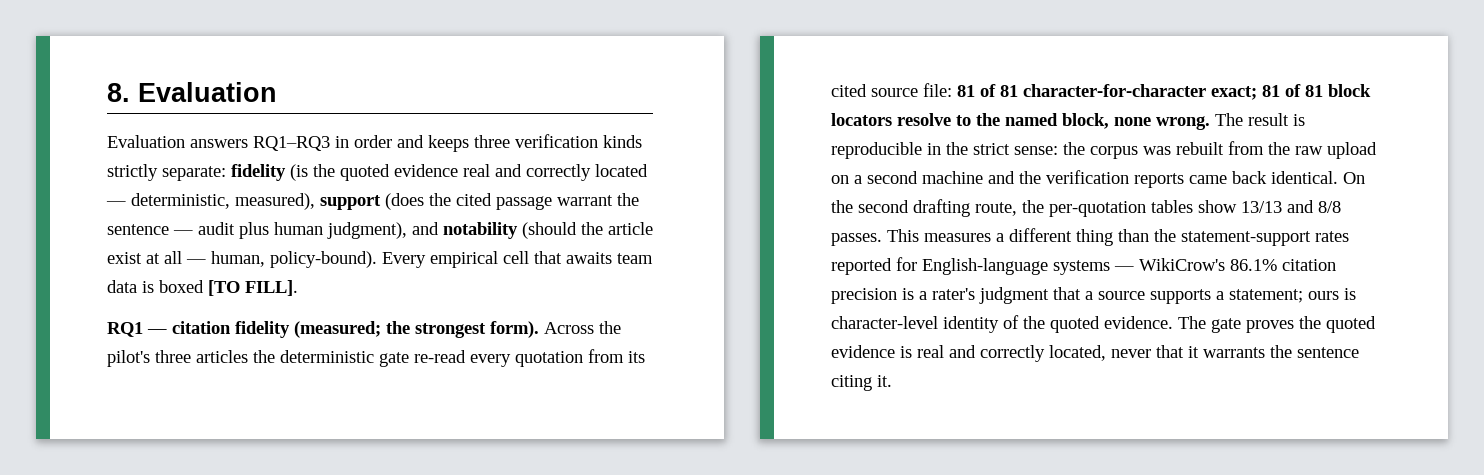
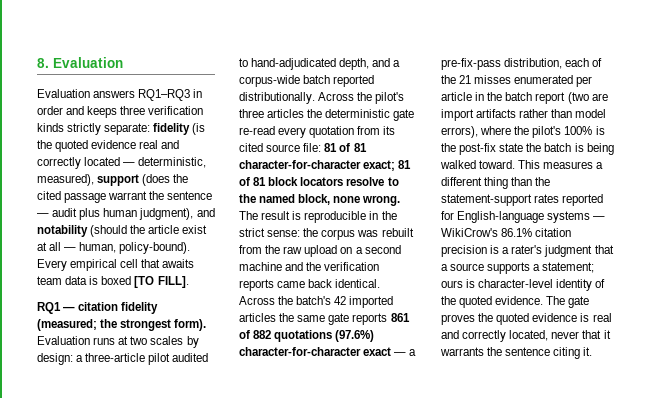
(539, 329) none -> [37,336,199,348] [37,353,209,365] [239,58,401,70] [239,75,375,87] [239,92,315,104] Evaluation runs at two scales by design: a three-article pilot audited to hand-adjudicated depth, and a corpus-wide batch reported distributionally.
[1343,172,1365,184] [831,199,1341,217] [831,233,882,246] On the second drafting route, the per-quotation tables show 13/13 and 8/8 passes. -> [239,296,394,308] [239,313,410,325] [239,330,375,342] [239,347,417,356] [441,58,603,70] [441,75,593,87] [441,92,608,104] [441,109,607,121] [441,126,605,138] [441,143,614,155] [440,160,516,169] Across the batch's 42 imported articles the same gate reports 861 of 882 quotations (97.6%) character-for-character exact — a pre-fix-pass distribution, each of the 21 misses enumerated per article in the batch report (two are import artifacts rather than model errors), where the pilot's 100% is the post-fix state the batch is being walked toward.

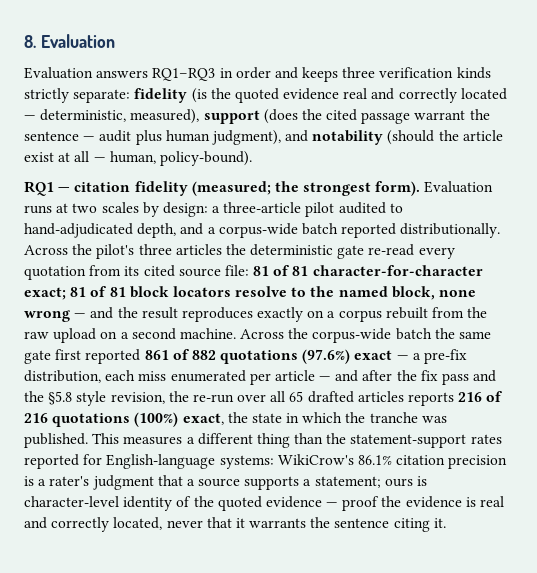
[37,259,195,271] [37,276,189,288] Every empirical cell that awaits team data is boxed [TO FILL]. -> (252, 158) none
[362,195,401,206] [239,211,397,223] [239,228,379,240] wrong. The result is reproducible in the strict sense: the corpus was -> [24,307,382,322] wrong — and the result reproduces exactly on a corpus
[239,262,380,271] [239,279,381,291] [239,296,394,308] [239,313,276,322] machine and the verification reports came back identical. Across the batch's 42 imported articles -> [179,328,432,343] machine. Across the corpus-wide batch
[352,313,388,325] reports -> [55,349,141,364] first reported
[239,347,361,356] character-for-character -> (351, 356) none
[441,58,501,70] pre-fix-pass -> [424,349,468,364] pre-fix
[592,58,603,67] [441,75,593,87] [441,92,608,104] [441,109,607,121] [441,126,605,138] [441,143,614,155] [440,160,516,169] of the 21 misses enumerated per article in the batch report (two are import artifacts rather than model errors), where the pilot's 100% is the post-fix state the batch is being walked toward. -> [138,370,497,385] [24,391,503,406] [24,412,447,427] [24,433,88,448] miss enumerated per article — and after the fix pass and the §5.8 style revision, the re-run over all 65 drafted articles reports 216 of 216 quotations (100%) exact, the state in which the tranche was published.
[547,211,606,223] systems — -> [219,455,274,469] systems:
[495,296,590,308] [441,313,530,325] evidence. The gate proves the quoted -> [265,496,402,511] evidence — proof the

